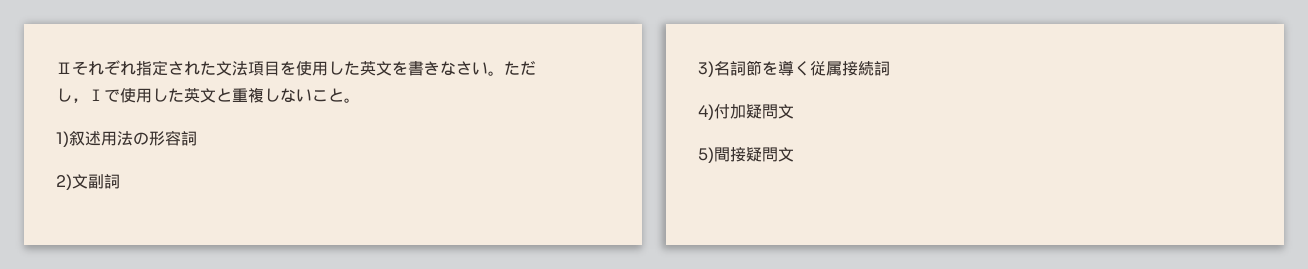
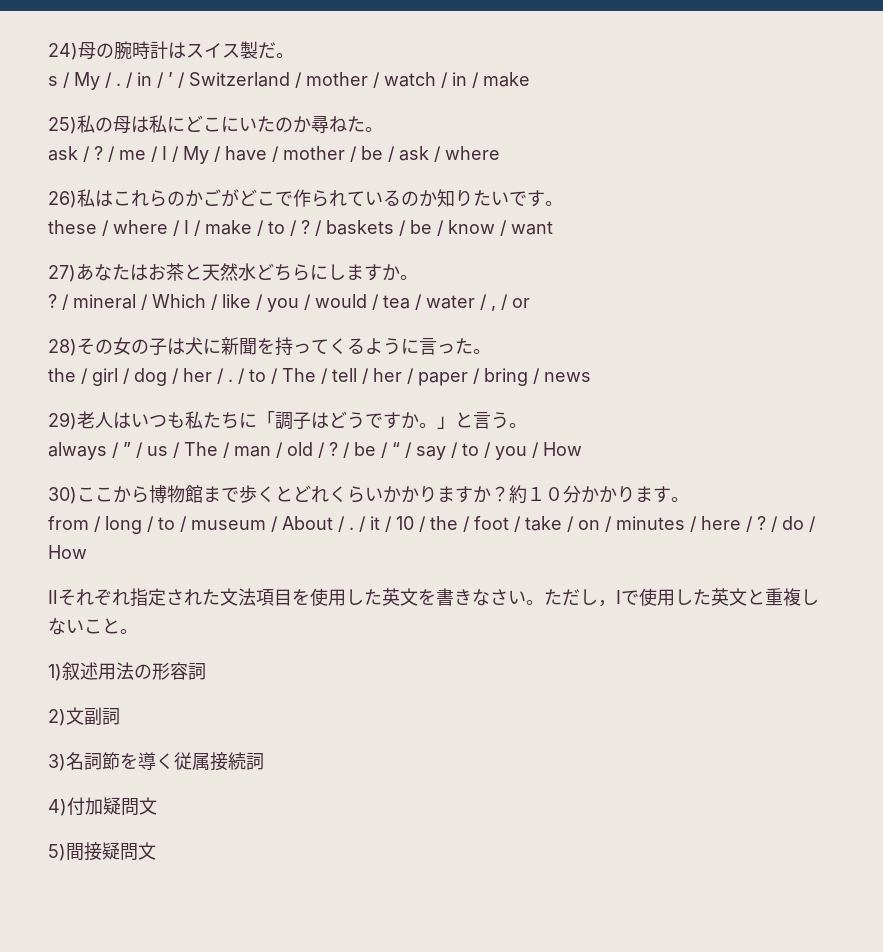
(56, 68) none -> [48,41,294,60] [48,72,530,90] [48,115,383,134] [48,146,500,164] [48,189,563,208] [48,220,553,236] [48,263,418,282] [48,294,530,312] [48,337,491,356] [48,368,591,386] [48,411,527,430] [48,442,582,460] [48,485,689,504] [48,516,816,534] [48,545,87,559] 24)母の腕時計はスイス製だ。 // s / My / . / in / ’ / Switzerland / mother / watch / in / make // 25)私の母は私にどこにいたのか尋ねた。 // ask / ? / me / I / My / have / mother / be / ask / where // 26)私はこれらのかごがどこで作られているのか知りたいです。 // these / where / I / make / to / ? / baskets / be / know / want // 27)あなたはお茶と天然水どちらにしますか。 // ? / mineral / Which / like / you / would / tea / water / , / or // 28)その女の子は犬に新聞を持ってくるように言った。 // the / girl / dog / her / . / to / The / tell / her / paper / bring / news // 29)老人はいつも私たちに「調子はどうですか。」と言う。 // always / ” / us / The / man / old / ? / be / “ / say / to / you / How // 30)ここから博物館まで歩くとどれくらいかかりますか？約１０分かかります。 // from / long / to / museum / About / . / it / 10 / the / foot / take / on / minutes / here / ? / do / How //

